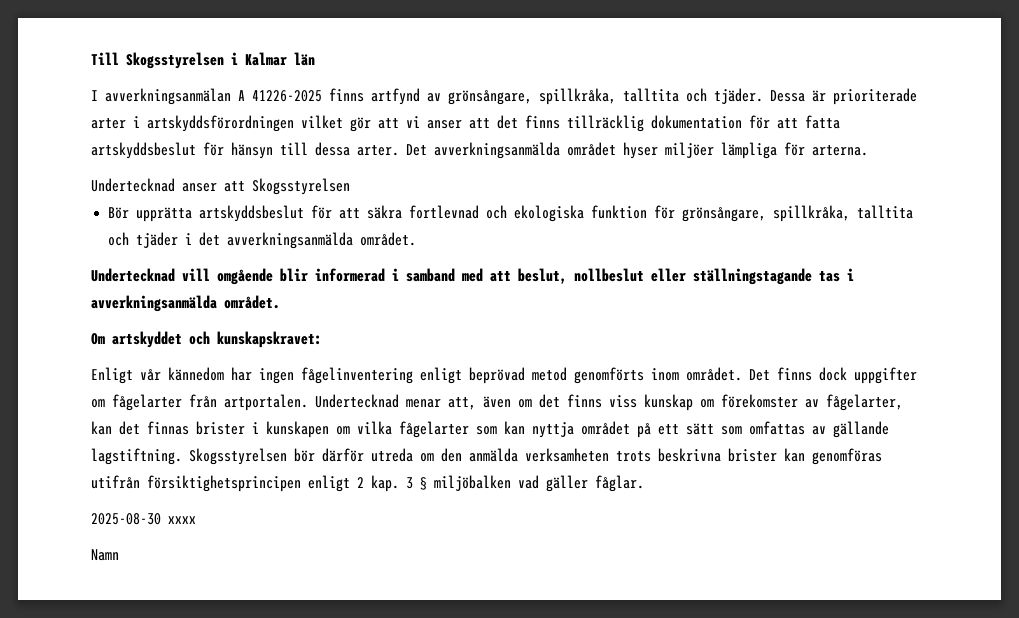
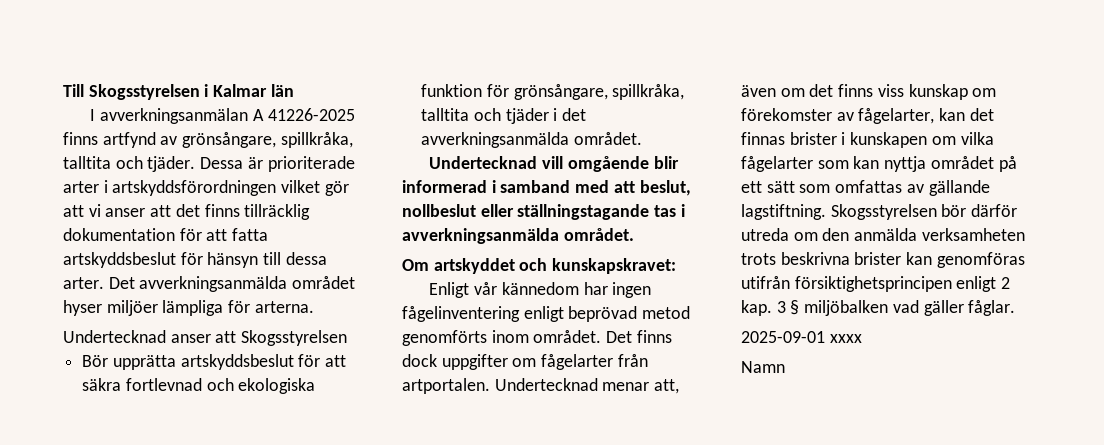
[91,513,161,525] 2025-08-30 -> [741,331,825,343] 2025-09-01

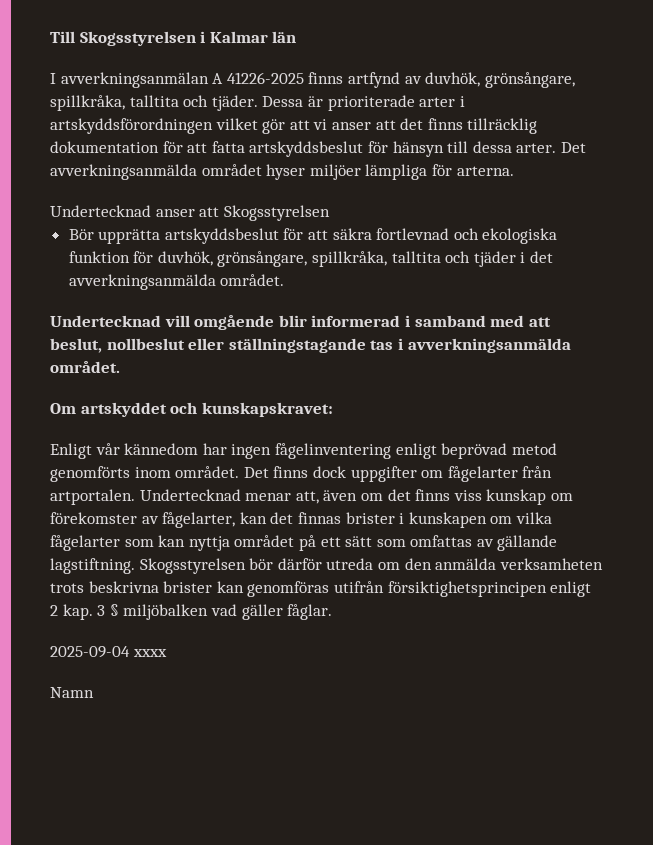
(178, 140) none -> [425,72,481,87] duvhök,
(509, 90) none -> [157,251,213,266] duvhök,
[741,331,825,343] 2025-09-01 -> [50,646,130,658] 2025-09-04

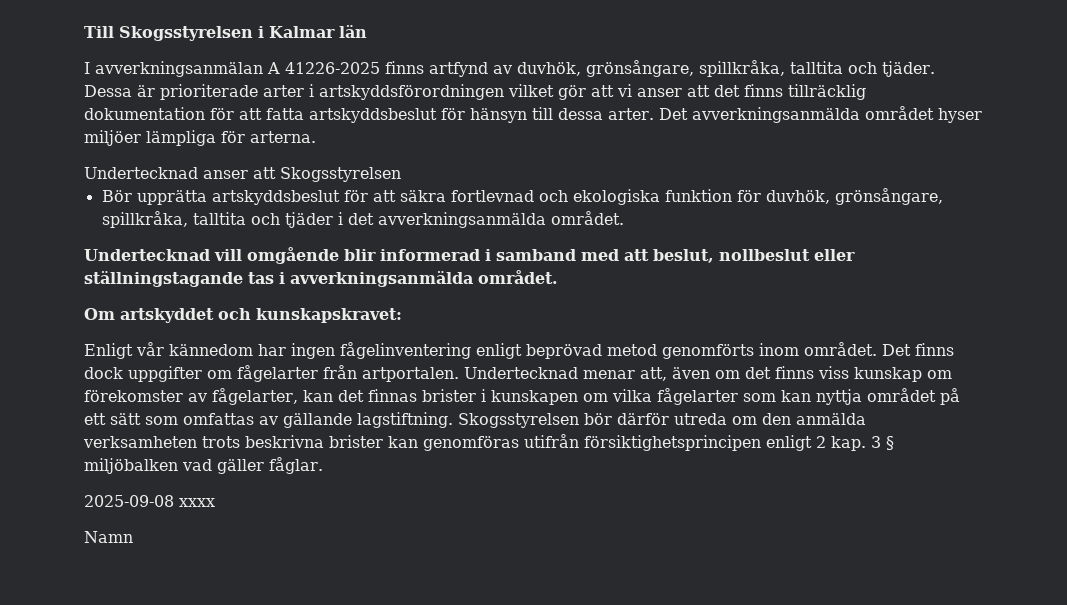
[50,646,130,658] 2025-09-04 -> [84,495,174,507] 2025-09-08

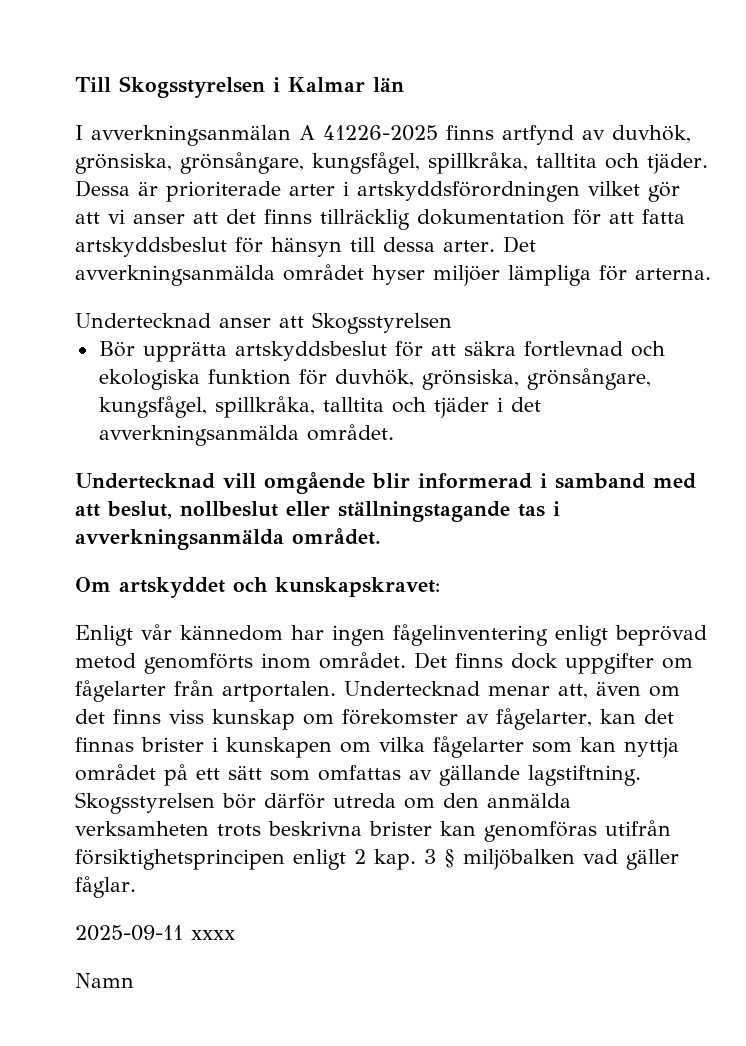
[586,60,694,77] grönsångare, -> [75,152,420,174] grönsiska, grönsångare, kungsfågel,
[834,188,943,205] grönsångare, -> [421,368,651,390] [98,396,207,418] grönsiska, grönsångare, kungsfågel,
[84,495,174,507] 2025-09-08 -> [75,925,183,941] 2025-09-11

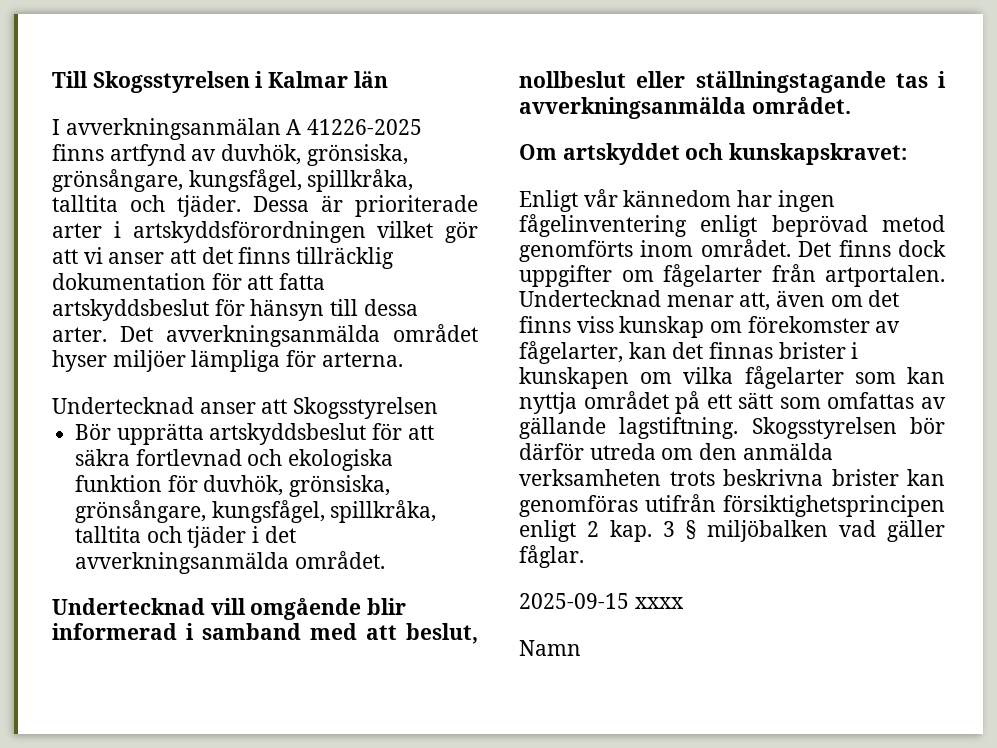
[75,925,183,941] 2025-09-11 -> [519,593,629,609] 2025-09-15

